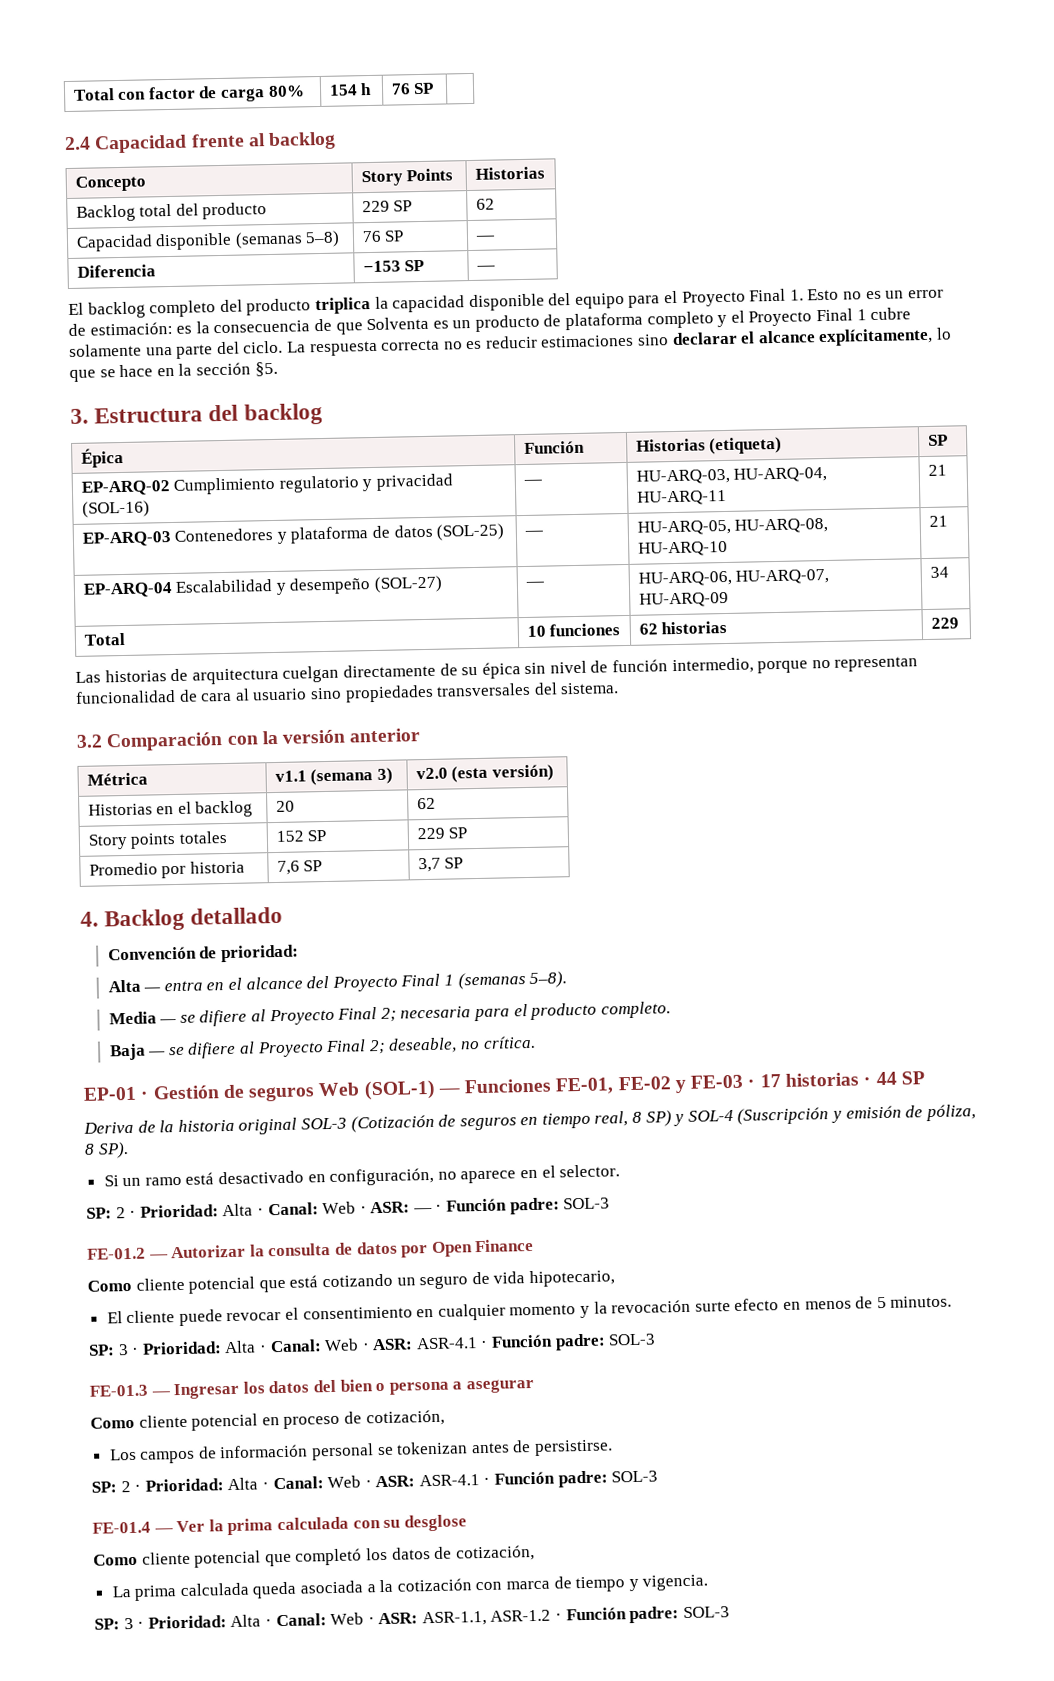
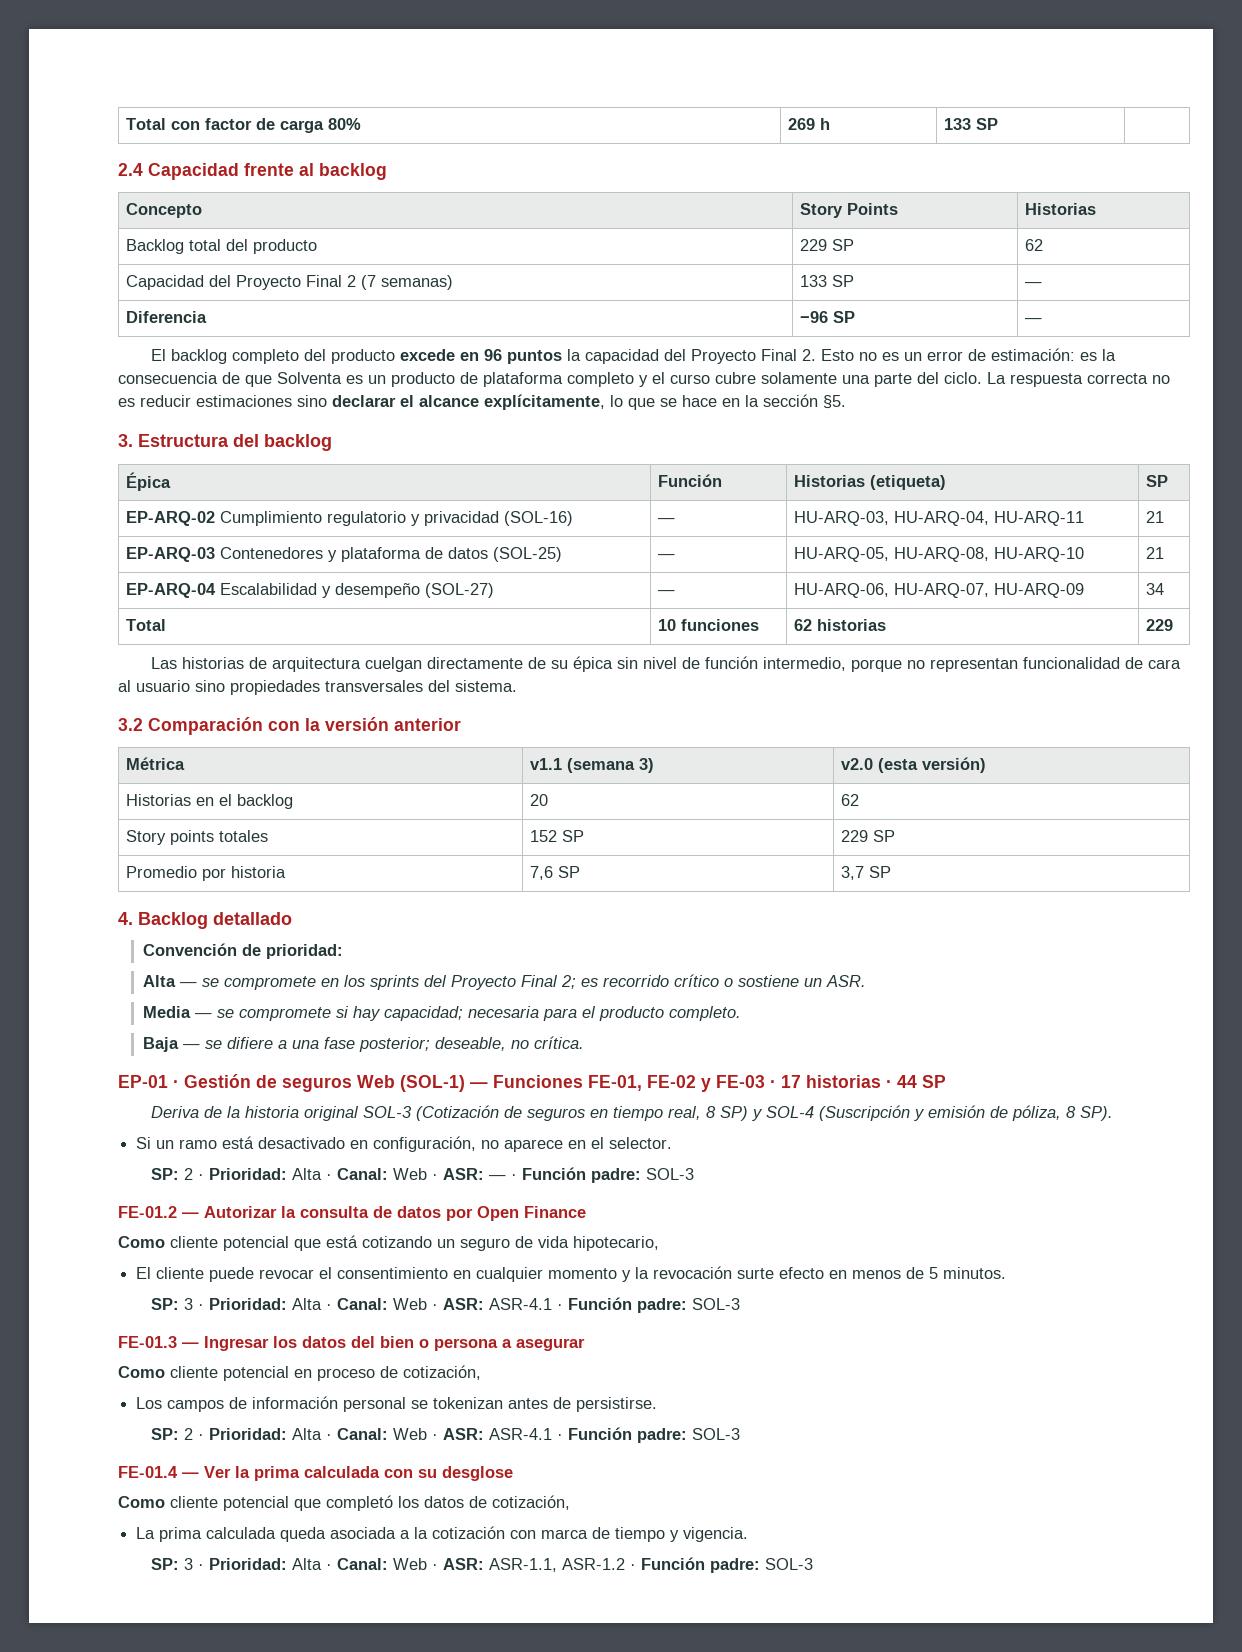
[328,84,358,96] 154 -> [788,118,816,130] 269
[390,83,411,95] 76 -> [944,118,972,130] 133
[155,230,341,251] [361,230,382,243] disponible (semanas 5–8) | 76 -> [209,275,454,290] [800,275,828,287] del Proyecto Final 2 (7 semanas) | 133
[362,260,401,273] −153 -> [800,311,829,323] −96
[314,288,804,315] triplica la capacidad disponible del equipo para el Proyecto Final 1. -> [399,349,816,364] excede en 96 puntos la capacidad del Proyecto Final 2.
[748,308,867,327] Proyecto Final 1 -> [670,374,710,384] curso
[163,971,568,992] [108,1007,397,1027] entra en el alcance del Proyecto Final 1 (semanas 5–8). // Media — se difiere al Proyecto Final 2; -> [201,974,866,990] [142,1006,463,1021] se compromete en los sprints del Proyecto Final 2; es recorrido crítico o sostiene un ASR. // Media — se compromete si hay capacidad;
[239,1039,386,1058] al Proyecto Final 2; -> [277,1037,430,1052] a una fase posterior;

